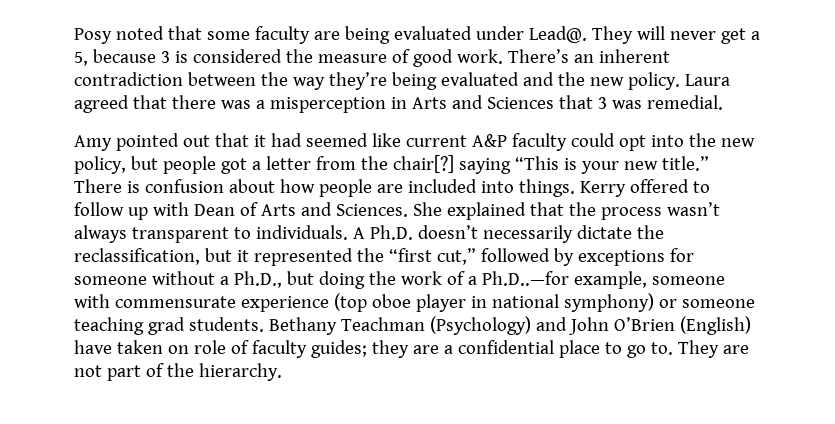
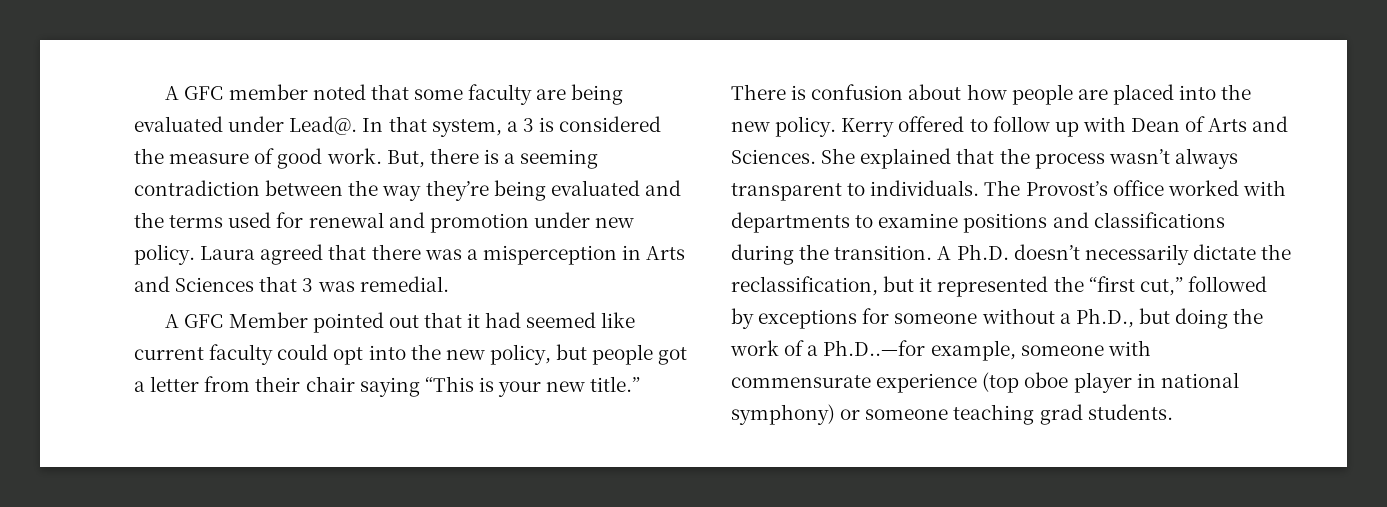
[74,28,112,44] Posy -> [165,84,308,100] A GFC member
[591,26,760,44] [74,49,156,66] They will never get a 5, because -> [362,116,518,137] In that system, a
[507,49,670,63] There’s an inherent -> [386,148,599,169] But, there is a seeming
(585, 79) none -> [169,212,590,233] terms used for renewal and promotion under
[74,135,112,151] Amy -> [165,312,308,328] A GFC Member
[471,134,507,147] A&P -> (204, 353) none
[360,155,454,173] the chair[?] -> [255,376,355,392] their chair
[407,179,575,197] included into things. -> [1112,84,1252,105] [731,116,837,137] placed into the new policy.
(348, 232) none -> [984,180,1286,196] [731,212,1225,233] [731,244,933,265] The Provost’s office worked with departments to examine positions and classifications during the transition.
[268,316,751,335] [74,340,749,358] [74,363,282,381] Bethany Teachman (Psychology) and John O’Brien (English) have taken on role of faculty guides; they are a confidential place to go to. They are not part of the hierarchy. -> (1173, 412) none

